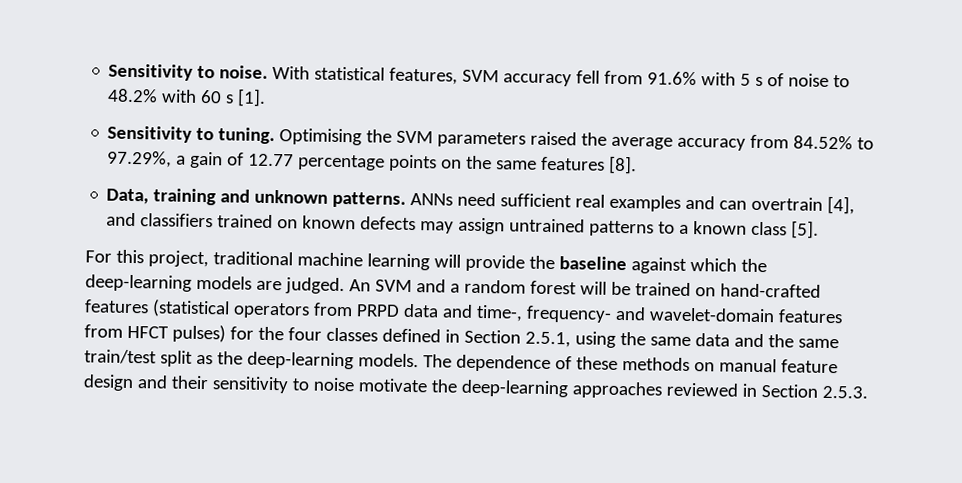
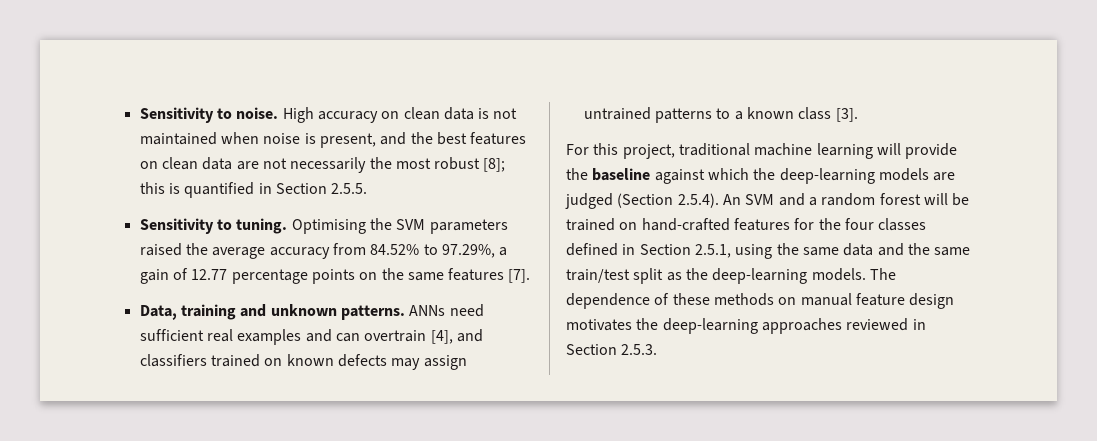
[272,65,851,88] [107,88,267,107] With statistical features, SVM accuracy fell from 91.6% with 5 s of noise to 48.2% with 60 s [1]. -> [282,107,518,123] [139,132,527,148] [139,157,506,173] [139,182,368,198] High accuracy on clean data is not maintained when noise is present, and the best features on clean data are not necessarily the most robust [8]; this is quantified in Section 2.5.5.
[608,155,638,175] [8]. -> [508,269,531,283] [7].
[791,220,820,239] [5]. -> [835,108,858,122] [3].
[284,277,345,295] judged. -> [565,193,719,209] judged (Section 2.5.4).
[151,299,843,324] [84,324,226,343] (statistical operators from PRPD data and time-, frequency- and wavelet-domain features from HFCT pulses) -> (790, 224) none
[136,375,428,394] and their sensitivity to noise motivate -> [566,319,632,331] motivates

